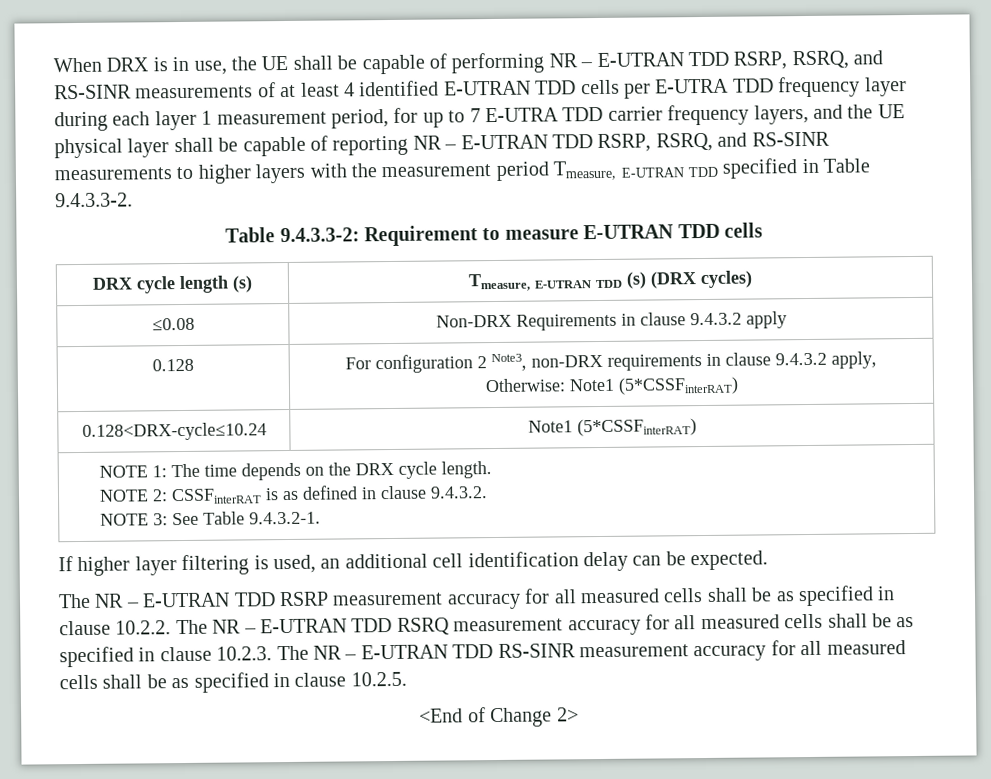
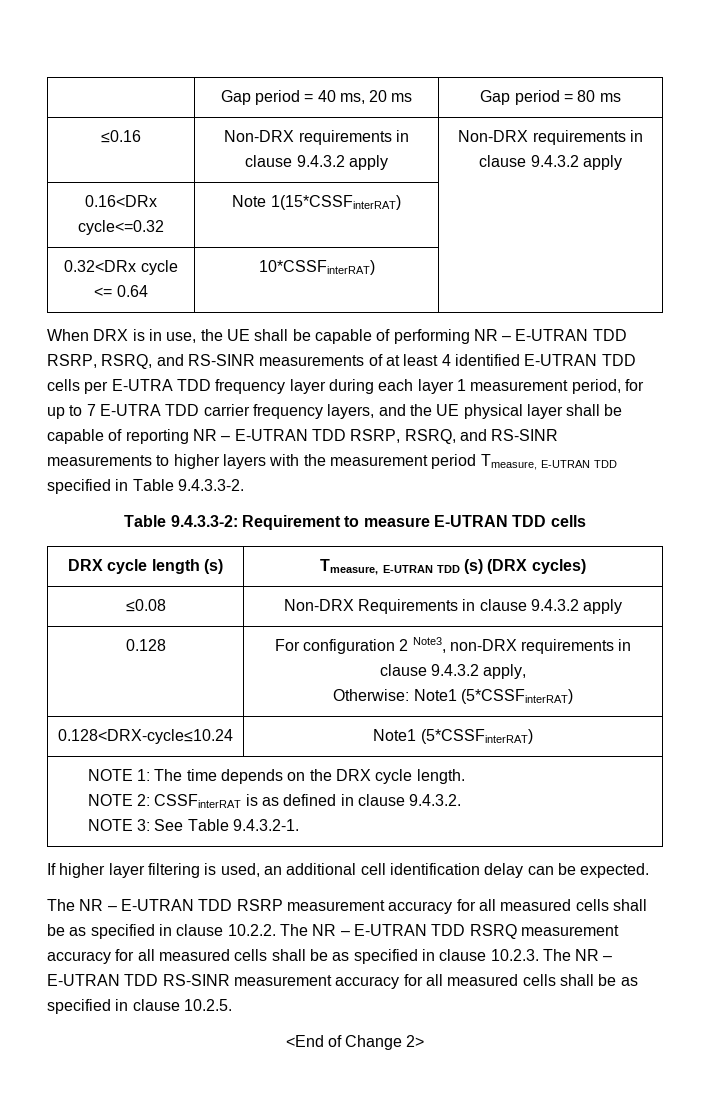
(53, 65) none -> [220,90,413,105] [480,90,621,105] [101,130,141,143] [224,130,409,145] [245,155,388,170] [458,130,643,145] [479,155,622,170] [85,195,157,207] [78,220,164,235] [232,195,401,210] [64,260,178,275] [94,285,148,297] [258,260,375,275] | Gap period = 40 ms, 20 ms | Gap period = 80 ms // ≤0.16 | Non-DRX requirements in clause 9.4.3.2 apply | Non-DRX requirements in clause 9.4.3.2 apply // 0.16<DRx cycle<=0.32 | Note 1(15*CSSFinterRAT) | // 0.32<DRx cycle <= 0.64 | 10*CSSFinterRAT) | //

